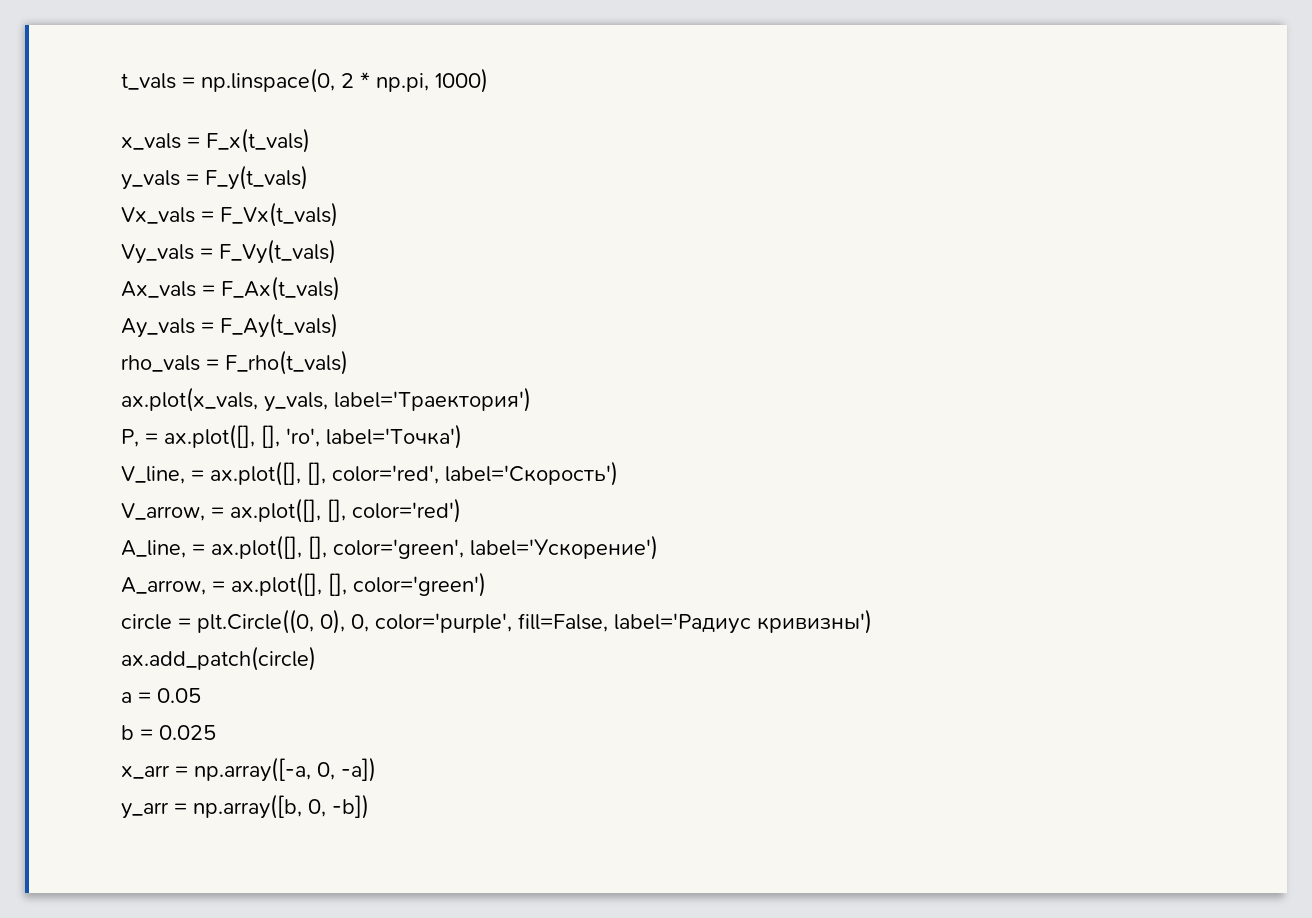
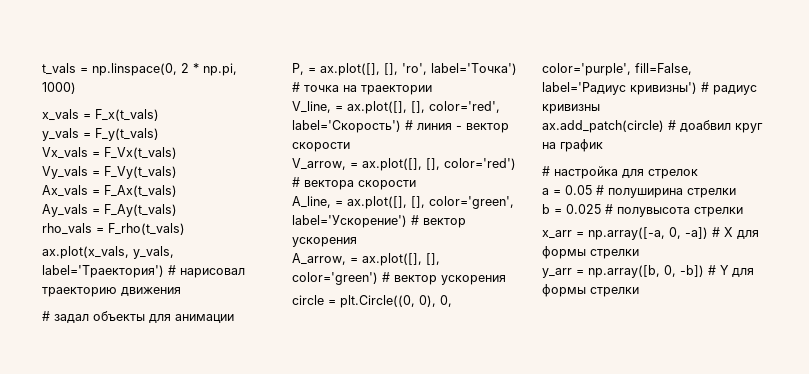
(531, 399) none -> [168,265,245,278] [42,287,181,297] [42,311,234,323] # нарисовал траекторию движения // # задал объекты для анимации
(462, 436) none -> [292,82,432,95] # точка на траектории
(618, 473) none -> [405,120,509,133] [292,142,350,152] # линия - вектор скорости
(461, 510) none -> [292,177,416,190] # вектора скорости
(658, 547) none -> [411,215,466,228] [292,237,357,247] # вектор ускорения
(486, 584) none -> [382,272,506,285] # вектор ускорения
[121,646,316,671] // ax.add_patch(circle) -> [701,82,757,95] [542,104,600,114] [542,120,763,133] [542,139,603,152] [542,166,698,179] # радиус кривизны // ax.add_patch(circle) # доабвил круг на график // # настройка для стрелок
(201, 695) none -> [596,185,736,198] # полуширина стрелки
(216, 732) none -> [605,204,743,217] # полувысота стрелки
(376, 769) none -> [712,227,759,239] [542,246,639,259] # X для формы стрелки
(369, 806) none -> [708,265,754,277] [542,284,639,297] # Y для формы стрелки

